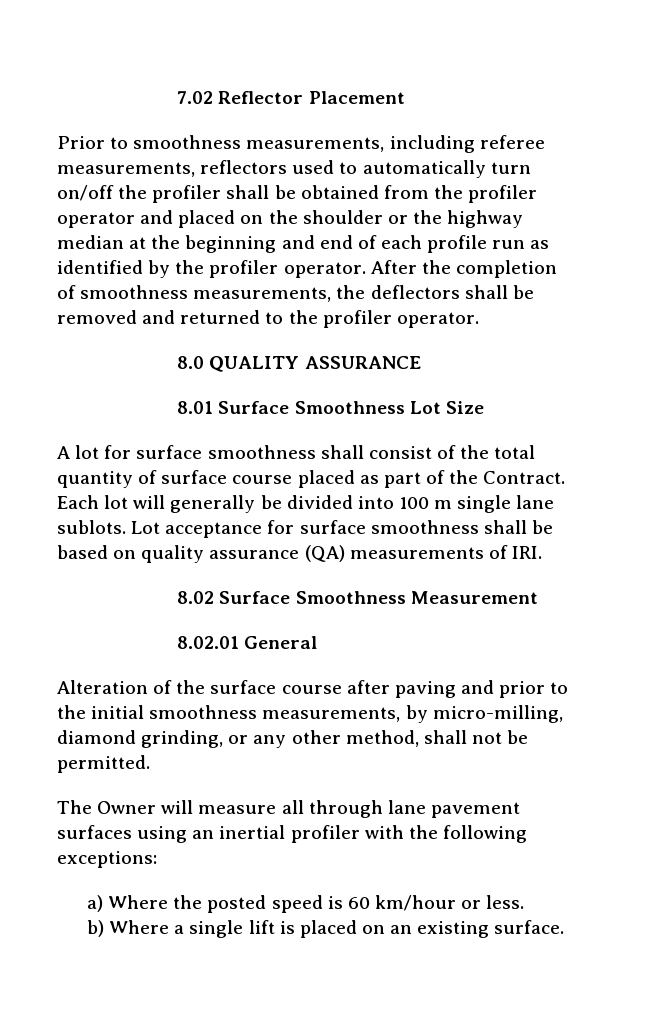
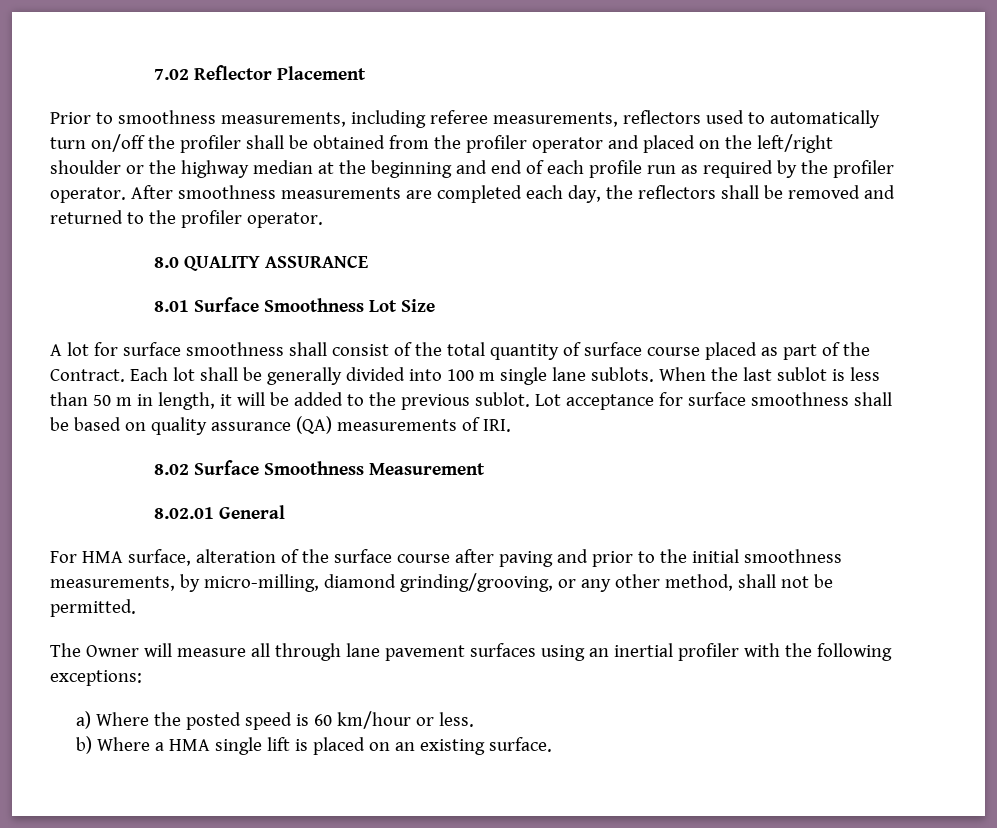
(298, 217) none -> [756,134,833,153] left/right
[57,260,143,274] identified -> [702,160,773,178] required
[421,260,557,278] [57,285,460,302] the completion of smoothness measurements, the deflectors -> [177,185,716,203] smoothness measurements are completed each day, the reflectors
[133,495,282,513] will generally be -> [199,367,342,385] shall be generally
(126, 527) none -> [658,367,880,381] [50,392,530,410] When the last sublot is less than 50 m in length, it will be added to the previous sublot.
[57,680,148,694] Alteration -> [50,549,276,566] For HMA surface, alteration
[141,730,224,748] grinding, -> [399,573,553,592] grinding/grooving,
(185, 929) none -> [168,739,210,751] HMA

